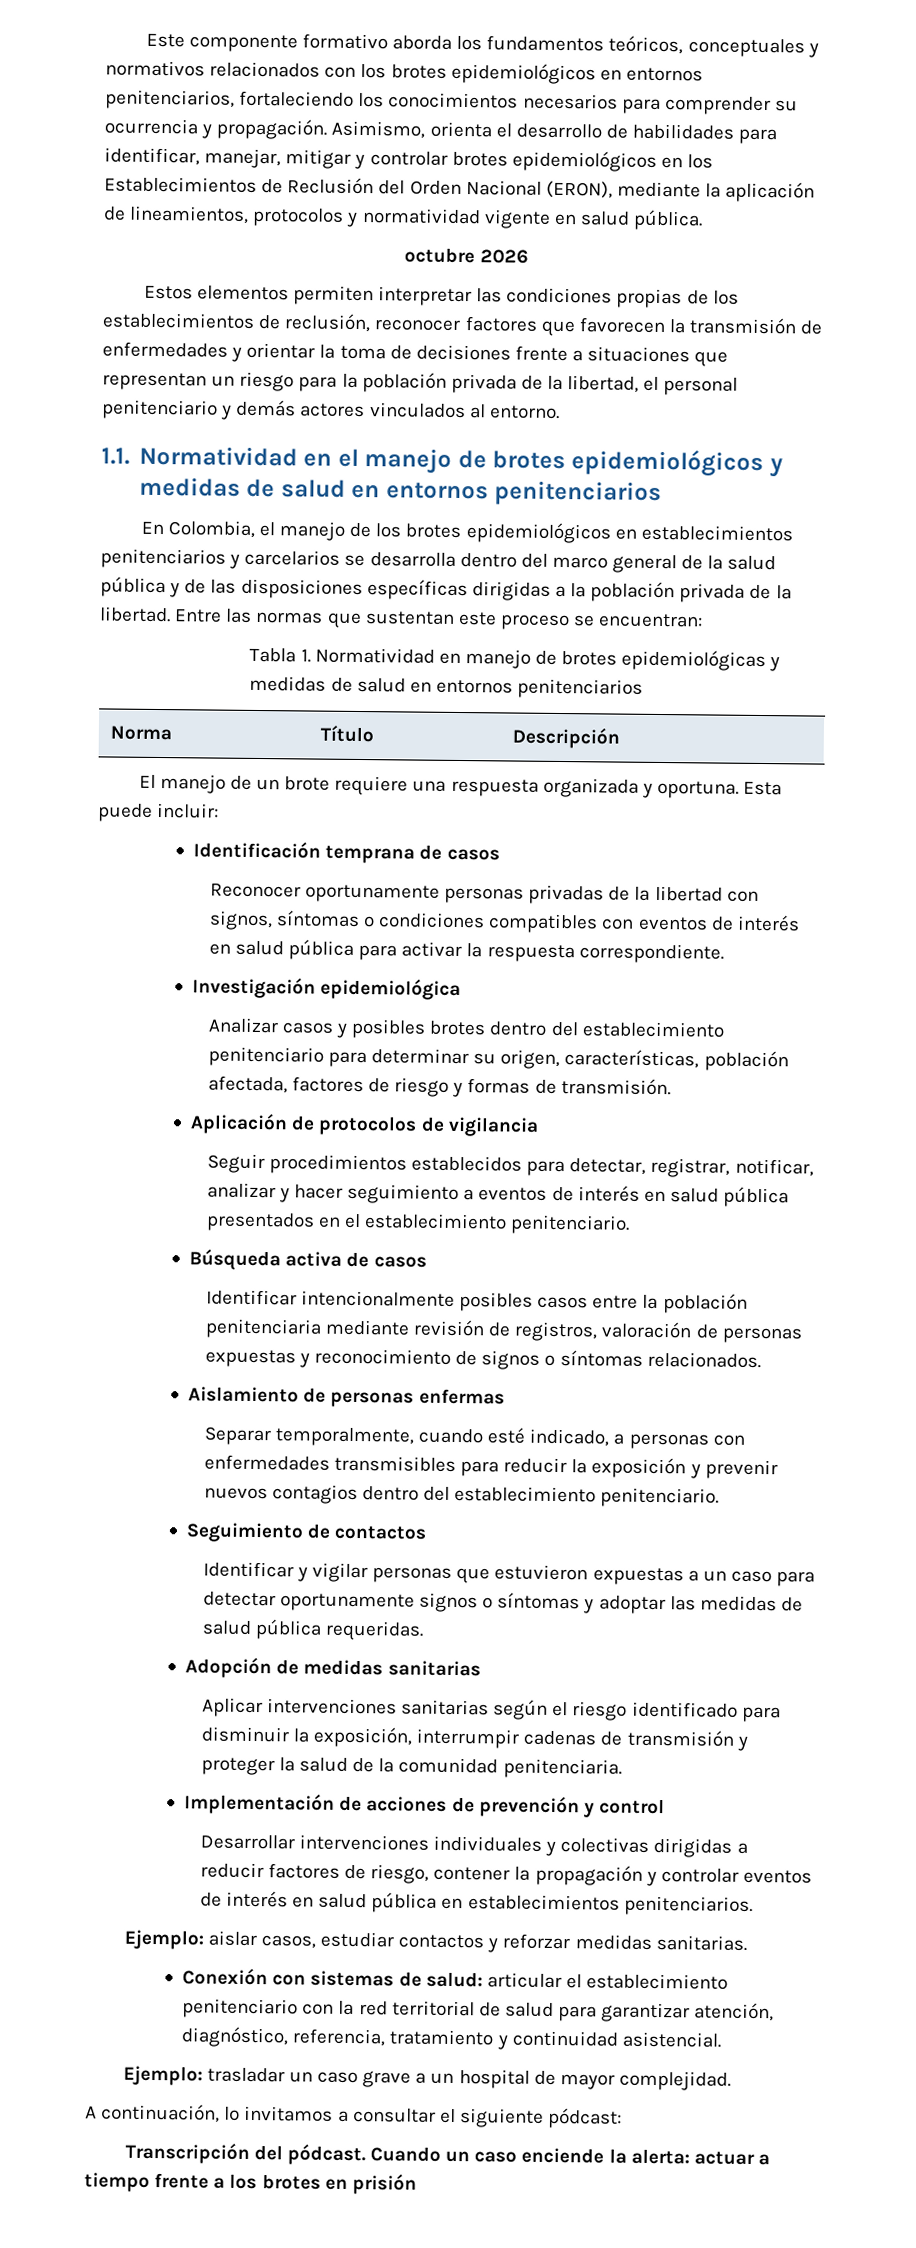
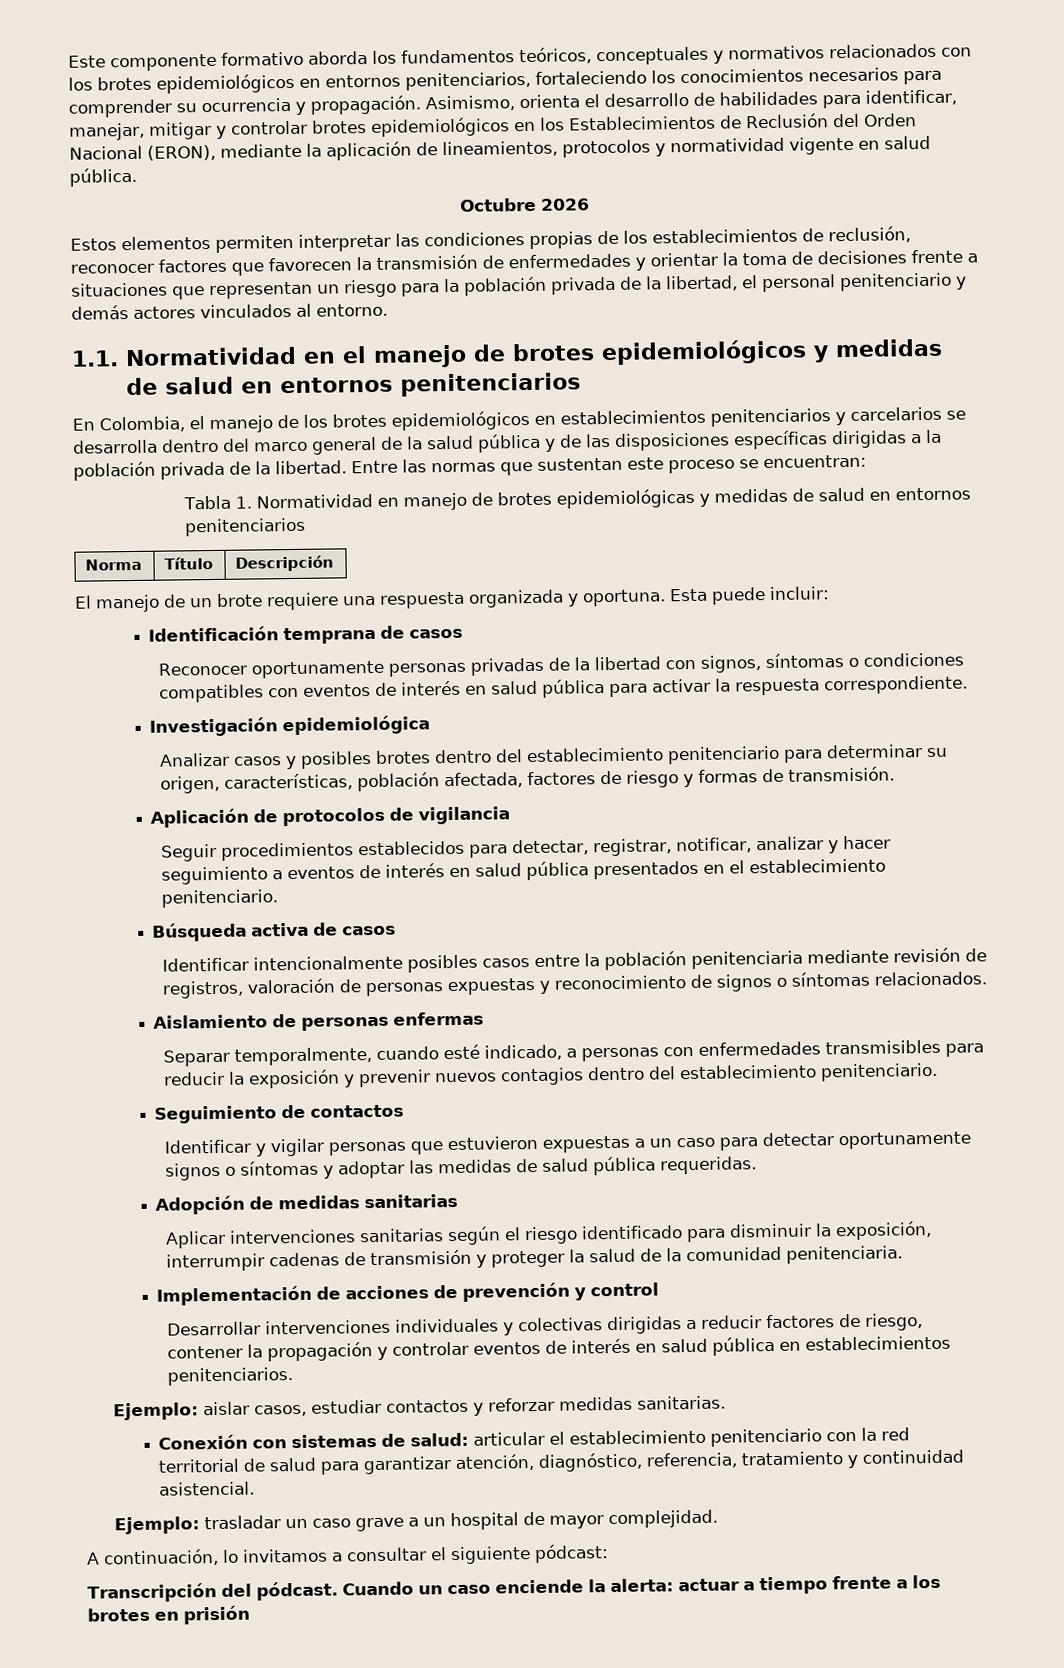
[404,247,476,264] octubre -> [459,197,537,212] Octubre

